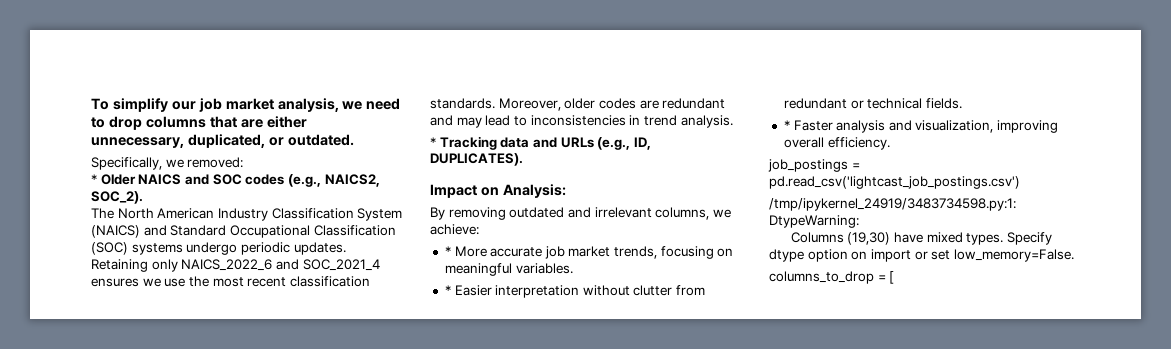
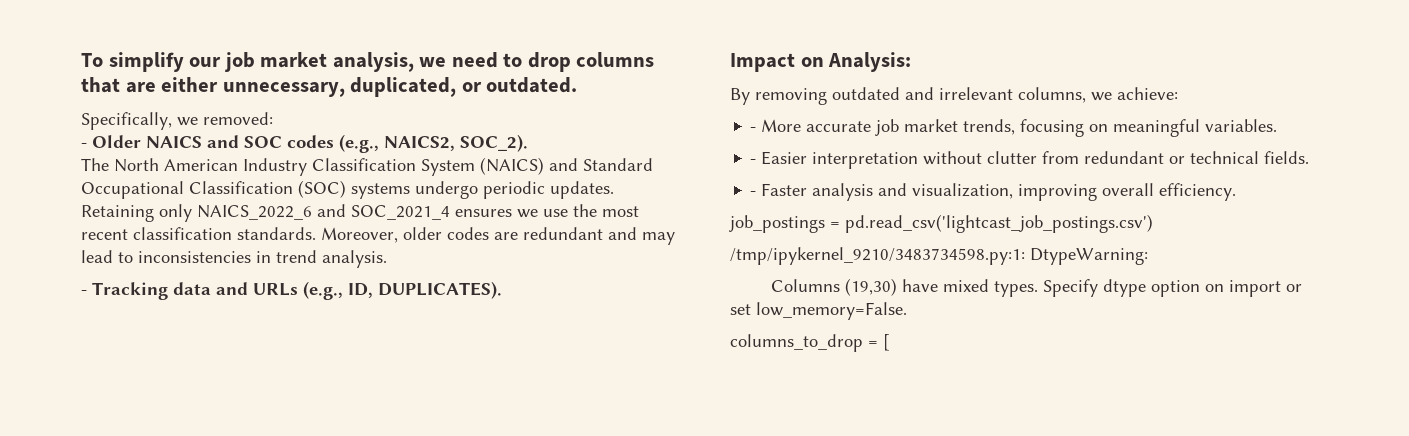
[91,174,97,184] * -> [81,143,87,148] -
[430,137,436,147] * -> [81,290,87,295] -
[444,246,451,256] * -> [750,127,757,132] -
[444,285,451,295] * -> [750,159,757,164] -
[783,120,790,130] * -> [750,191,757,196] -
[769,198,1016,211] /tmp/ipykernel_24919/3483734598.py:1: -> [730,247,1025,265] /tmp/ipykernel_9210/3483734598.py:1:

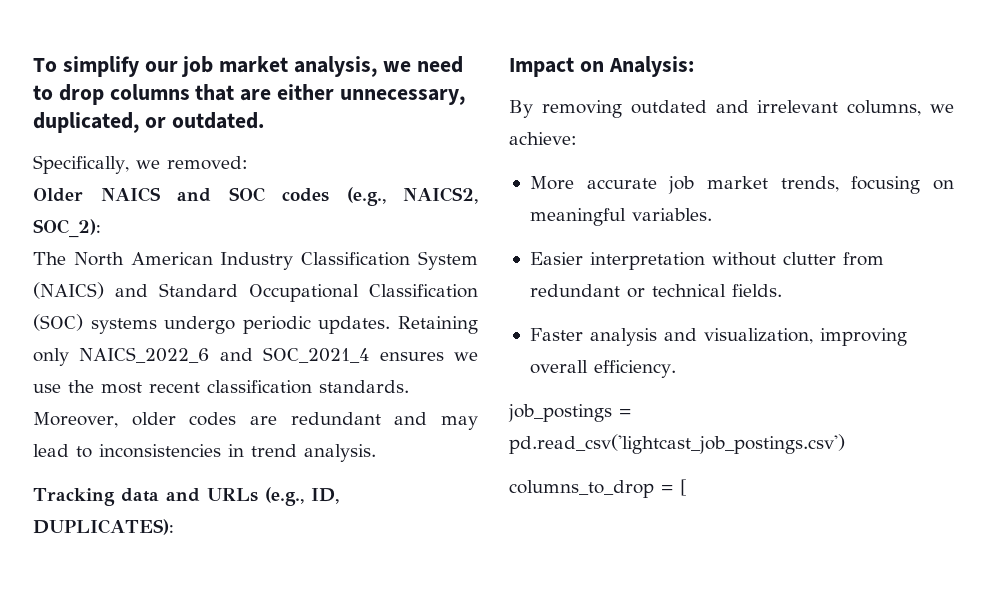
[81,143,87,148] - -> (248, 163) none
[460,134,528,152] SOC_2). -> [33,219,101,238] SOC_2):
[81,290,87,295] - -> (376, 453) none
[378,281,502,299] DUPLICATES). -> [33,519,174,535] DUPLICATES):
[750,127,757,132] - -> (577, 138) none
[750,159,757,164] - -> (712, 214) none
[750,191,757,196] - -> (782, 290) none
[730,247,1148,265] [771,278,1303,297] [730,302,907,320] // /tmp/ipykernel_9210/3483734598.py:1: DtypeWarning: // Columns (19,30) have mixed types. Specify dtype option on import or set low_memory=False. -> (845, 444) none

